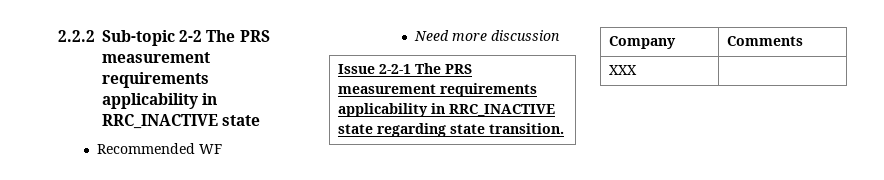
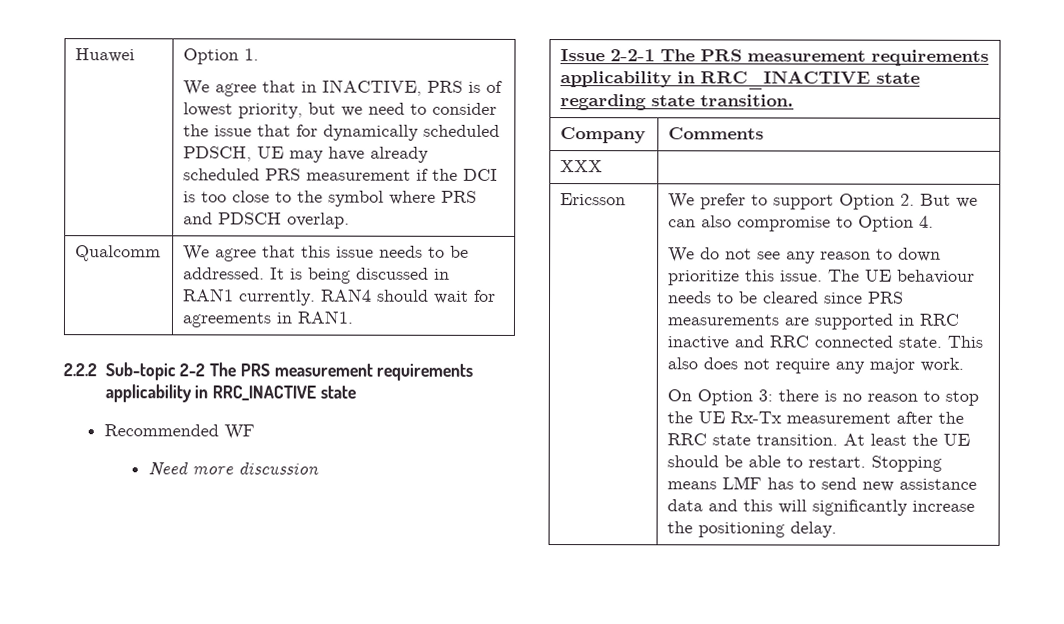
(58, 36) none -> [75,48,136,63] [183,48,260,65] [183,79,504,97] [183,102,498,119] [183,124,501,141] [183,146,430,163] [183,168,499,181] [183,190,478,207] [183,212,351,229] [75,245,162,262] [183,245,470,262] [183,267,451,284] [183,288,497,306] [182,310,355,328] Huawei | Option 1. // We agree that in INACTIVE, PRS is of lowest priority, but we need to consider the issue that for dynamically scheduled PDSCH, UE may have already scheduled PRS measurement if the DCI is too close to the symbol where PRS and PDSCH overlap. // Qualcomm | We agree that this issue needs to be addressed. It is being discussed in RAN1 currently. RAN4 should wait for agreements in RAN1. //
(637, 70) none -> [560,193,627,206] [668,193,979,210] [668,215,935,232] [668,247,942,264] [668,269,976,286] [668,291,905,304] [667,313,960,330] [667,335,984,350] [667,357,965,374] [667,389,980,406] [667,411,965,424] [667,433,971,446] [667,455,943,472] [667,476,978,492] [667,499,976,516] [667,521,838,538] // Ericsson | We prefer to support Option 2. But we can also compromise to Option 4. // We do not see any reason to down prioritize this issue. The UE behaviour needs to be cleared since PRS measurements are supported in RRC inactive and RRC connected state. This also does not require any major work. // On Option 3: there is no reason to stop the UE Rx-Tx measurement after the RRC state transition. At least the UE should be able to restart. Stopping means LMF has to send new assistance data and this will significantly increase the positioning delay.

